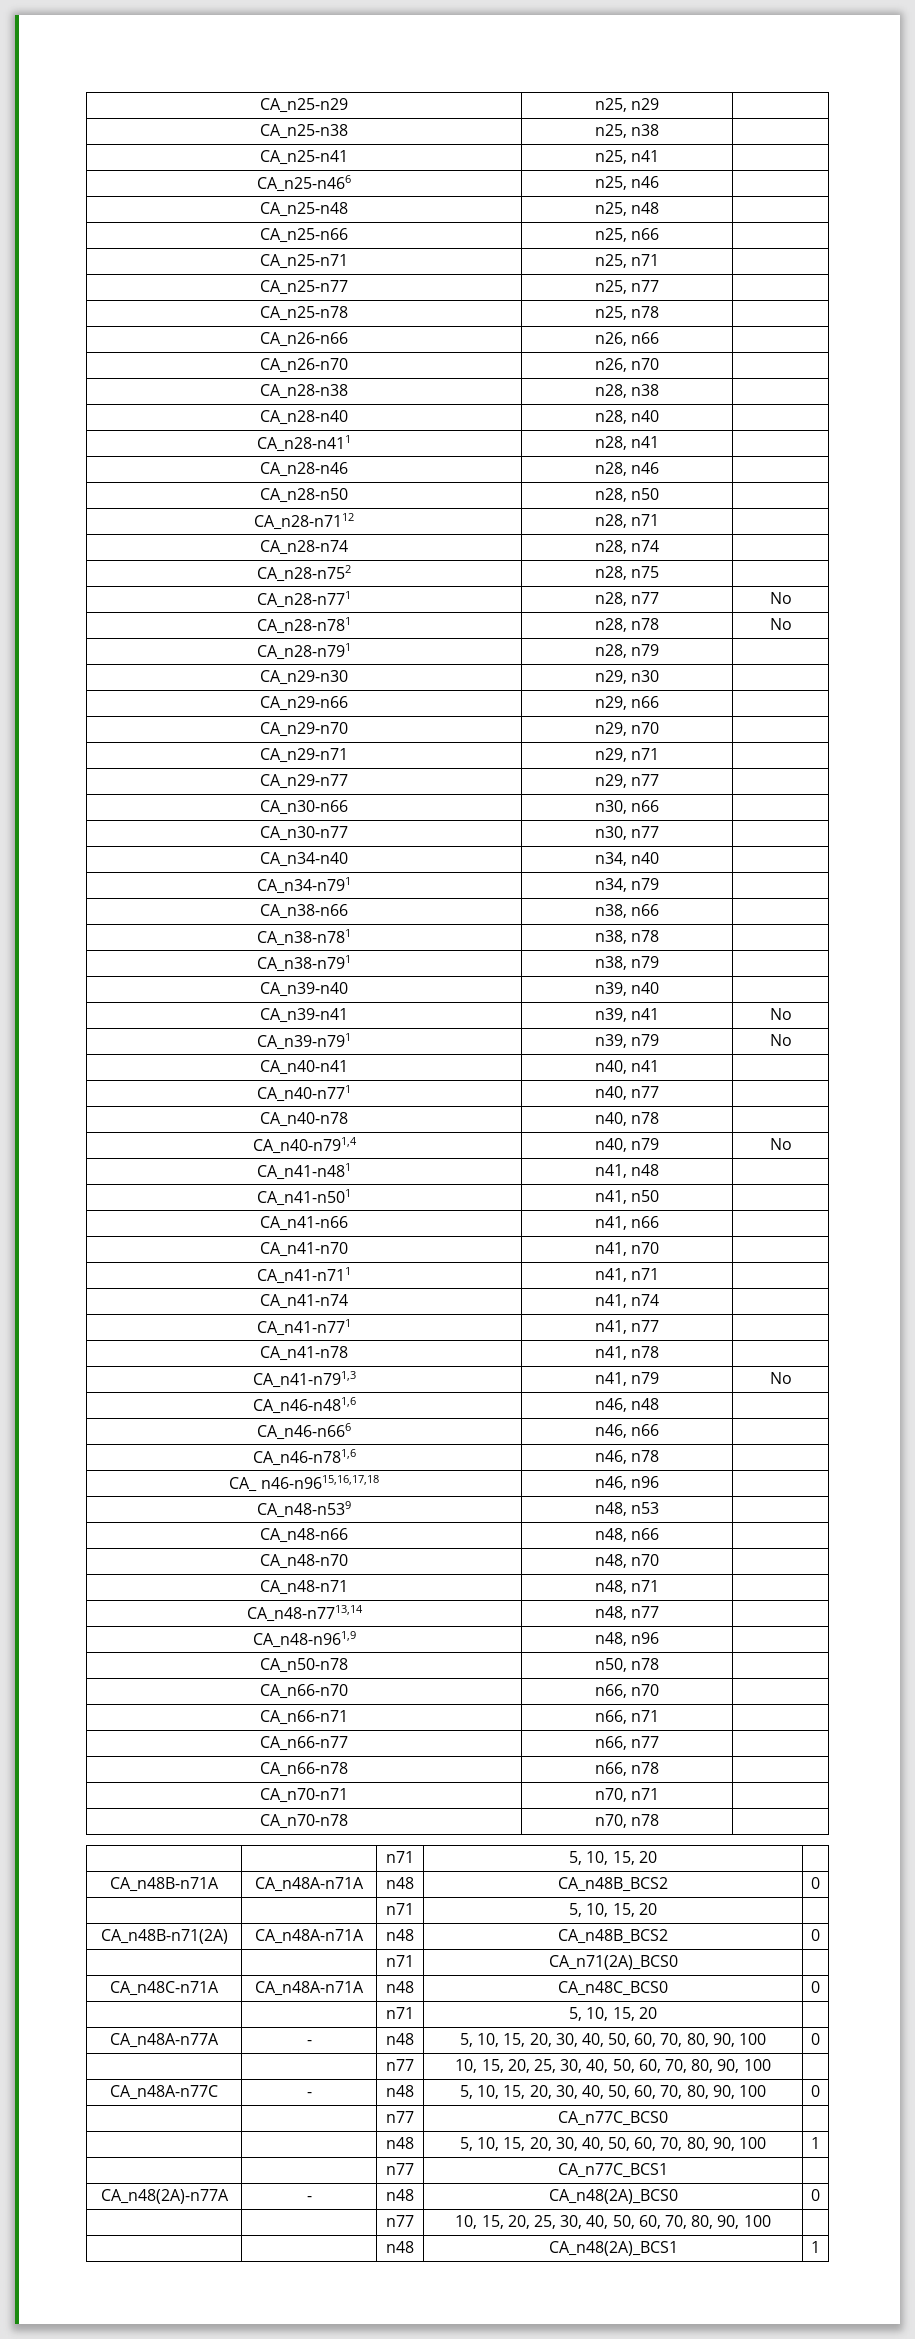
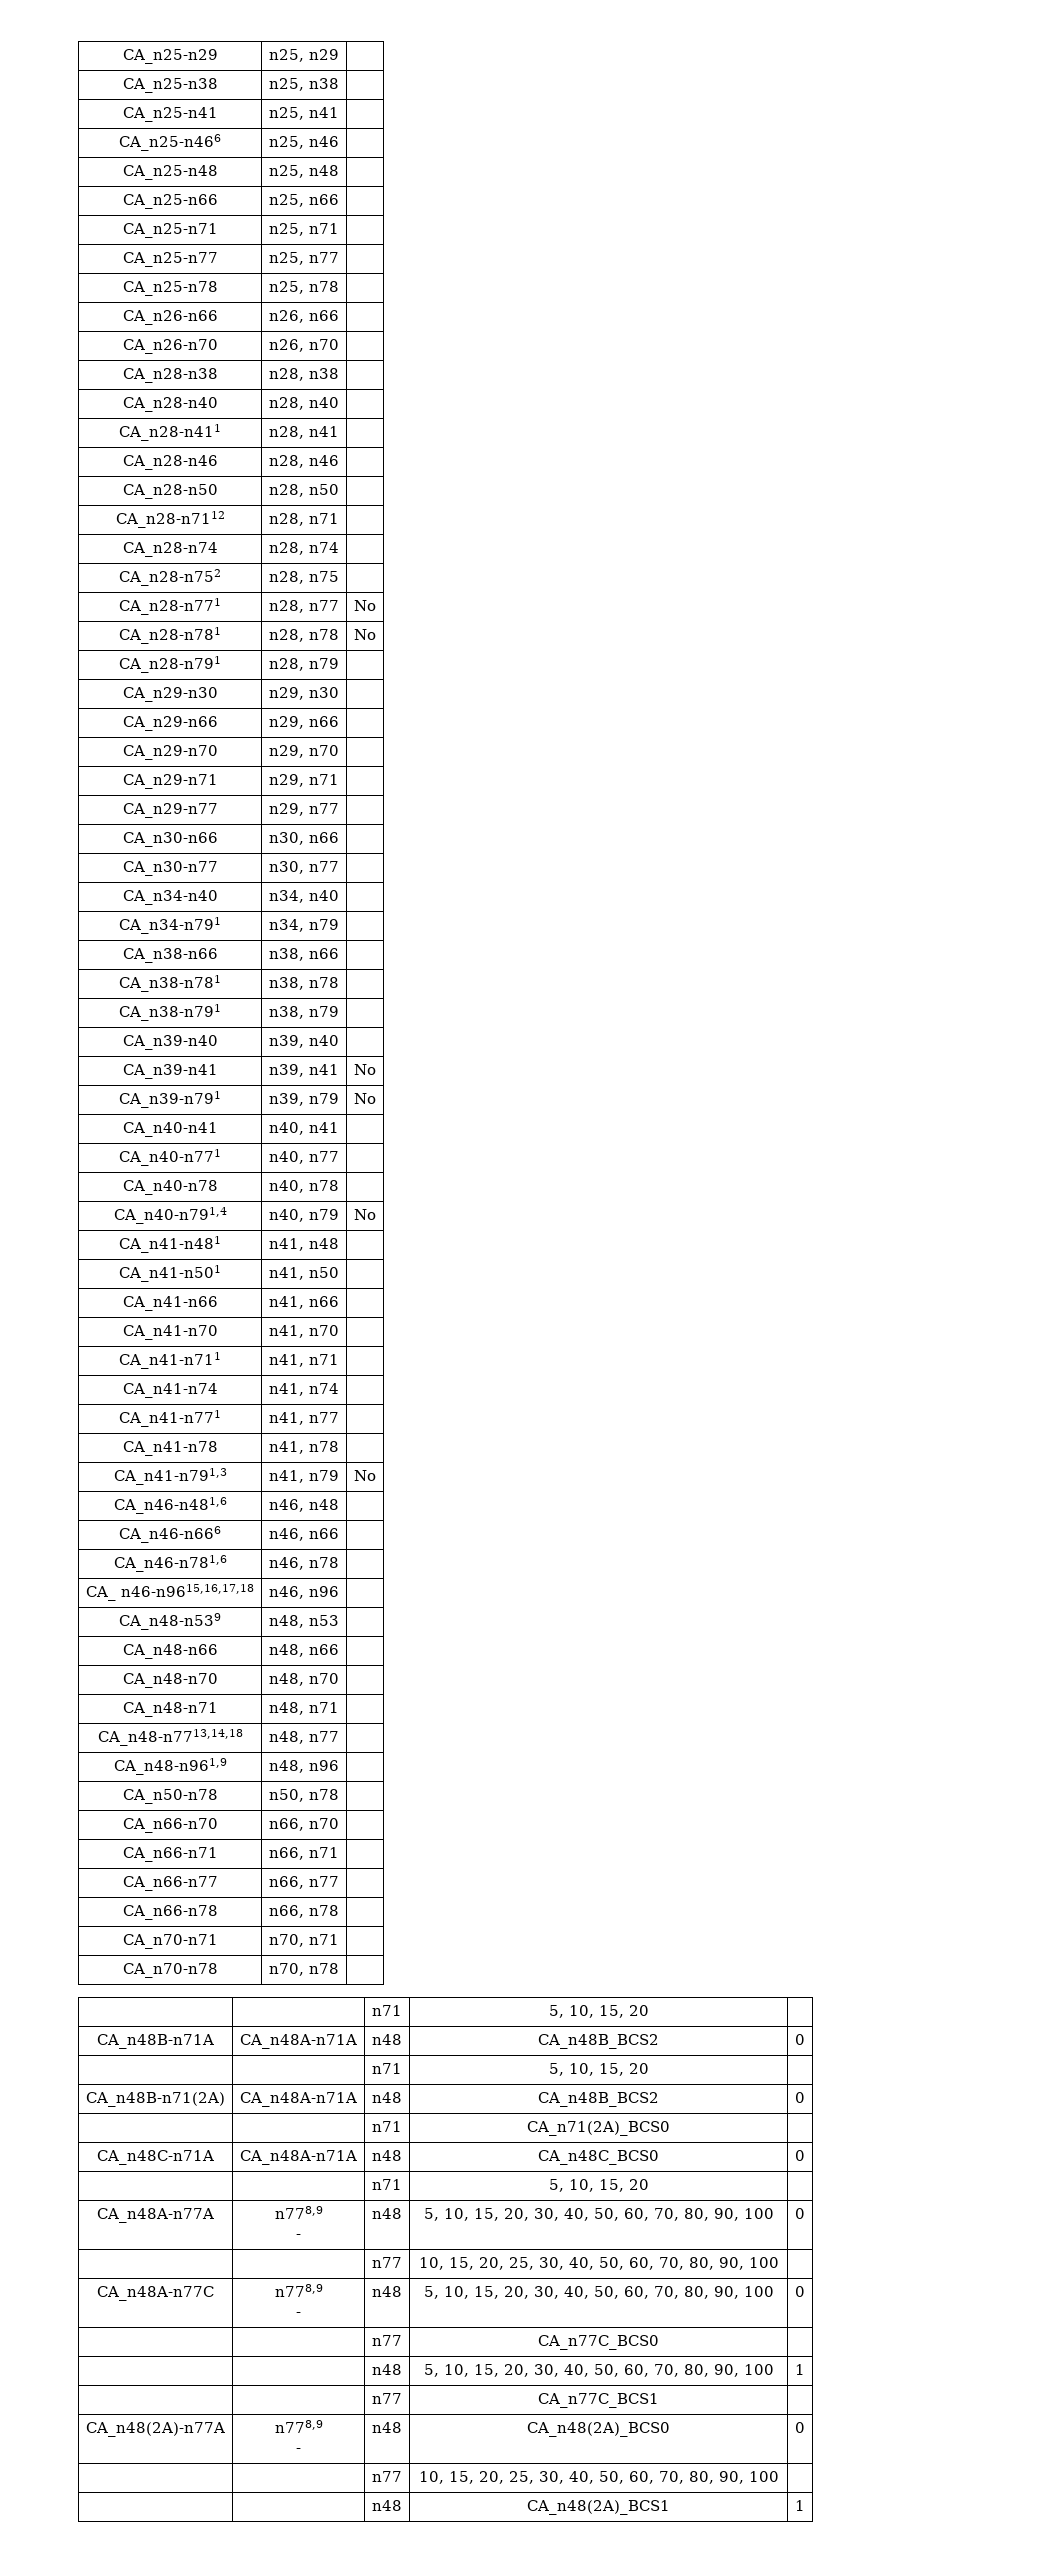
[246,1605,363,1622] CA_n48-n7713,14 -> [97,1729,243,1746] CA_n48-n7713,14,18
(219, 2040) none -> [274,2206,323,2219] n778,9 //
(218, 2092) none -> [274,2284,323,2297] n778,9 //
(229, 2196) none -> [274,2420,323,2433] n778,9 //

